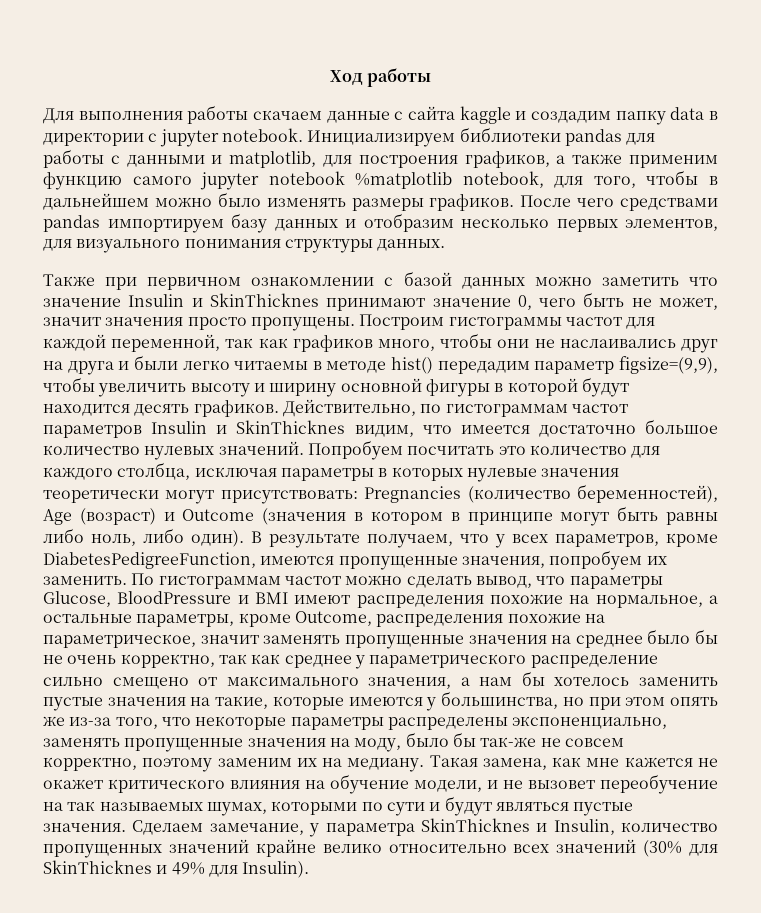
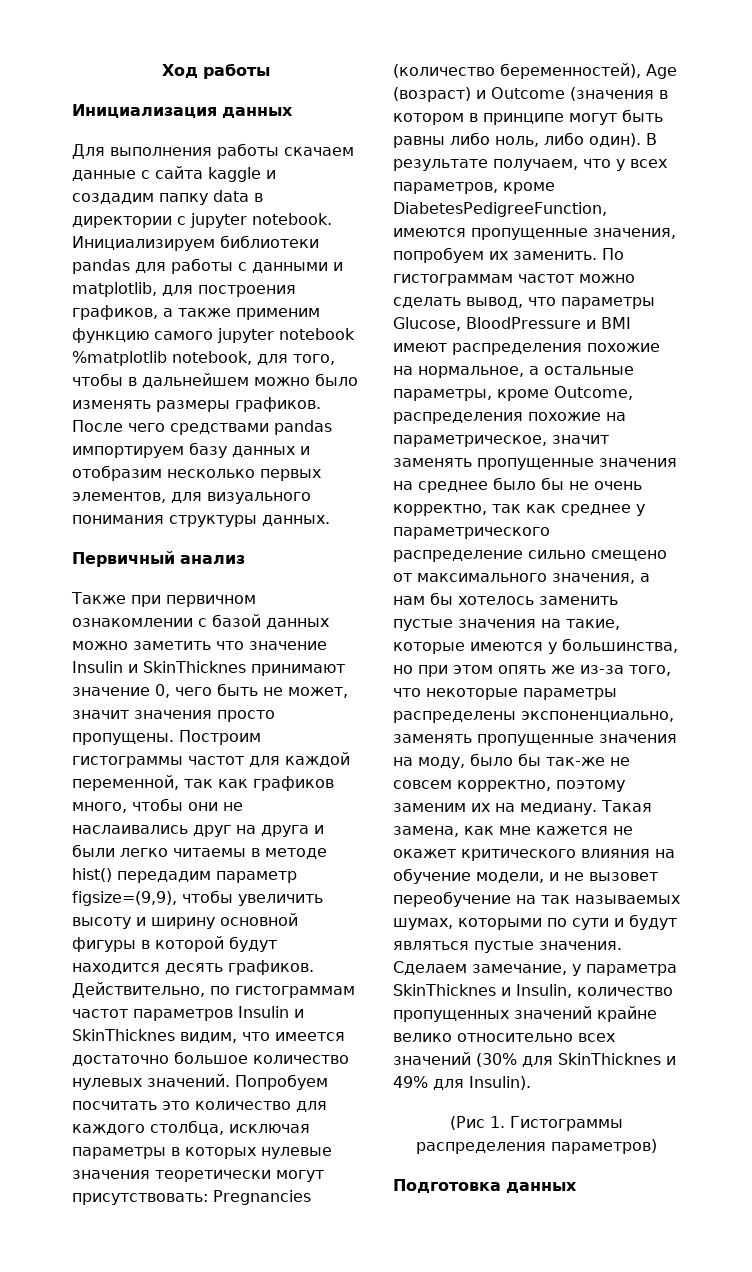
(432, 77) none -> [72,104,293,118] // Инициализация данных
(446, 245) none -> [72,551,245,567] // Первичный анализ
(310, 869) none -> [450,1116,623,1131] [416,1139,657,1154] [393,1179,577,1193] // (Рис 1. Гистограммы распределения параметров) // Подготовка данных

